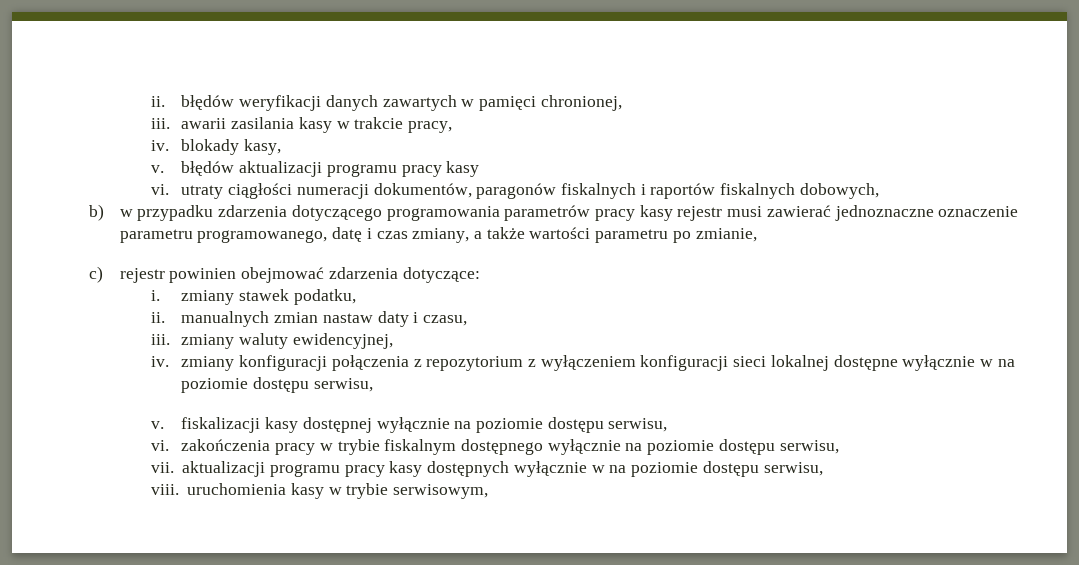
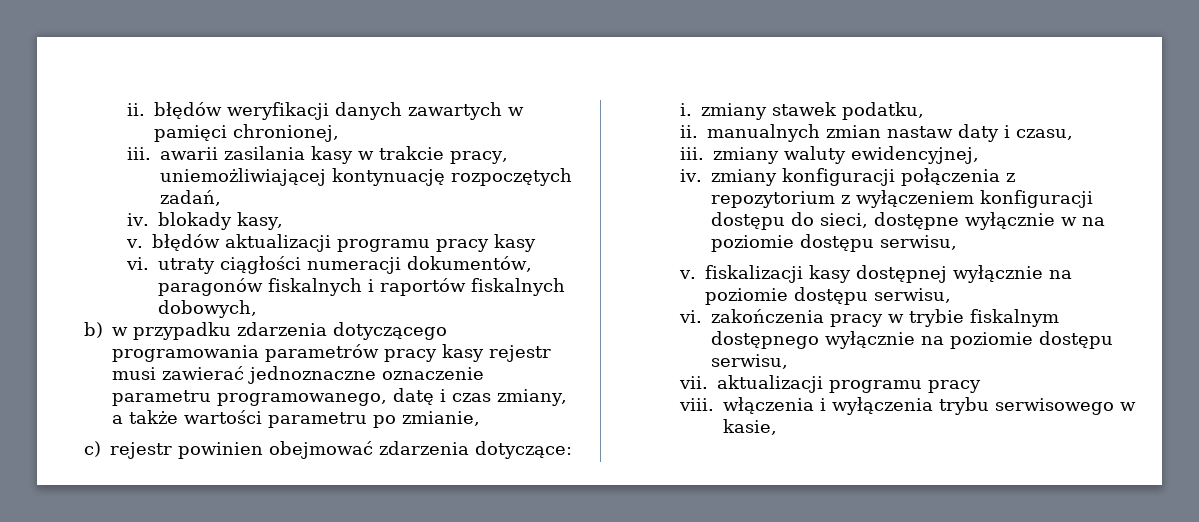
(452, 127) none -> [159,168,572,186] [159,190,221,206] uniemożliwiającej kontynuację rozpoczętych zadań,
[733,355,829,371] sieci lokalnej -> [710,212,868,230] dostępu do sieci,
[389,461,823,477] [150,483,489,499] kasy dostępnych wyłącznie w na poziomie dostępu serwisu, // viii. uruchomienia kasy w trybie serwisowym, -> [678,397,1136,415] [722,419,777,435] // viii. włączenia i wyłączenia trybu serwisowego w kasie,

